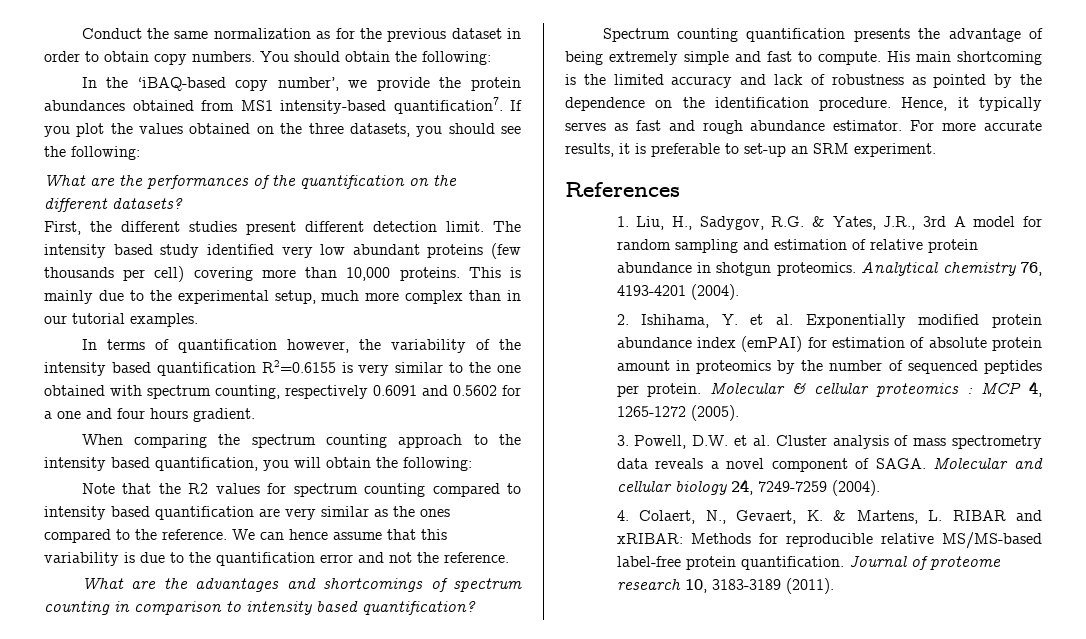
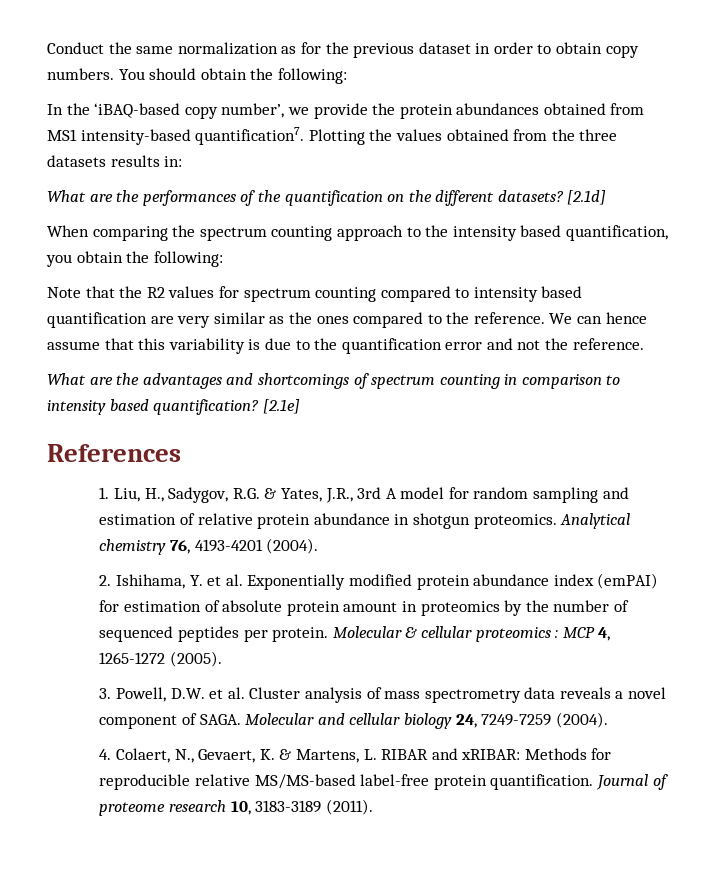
[510,100,522,111] [44,123,105,137] If you plot -> [308,129,365,145] Plotting
[256,126,274,134] on -> [513,129,548,141] from
[349,123,521,137] [44,146,140,160] datasets, you should see the following: -> [47,155,183,167] datasets results in:
[44,221,521,235] [44,243,521,259] [44,266,521,282] [44,290,521,304] [44,313,198,327] [81,339,521,353] [44,360,522,376] [44,385,521,399] [44,408,255,422] // First, the different studies present different detection limit. The intensity based study identified very low abundant proteins (few thousands per cell) covering more than 10,000 proteins. This is mainly due to the experimental setup, much more complex than in our tutorial examples. // In terms of quantification however, the variability of the intensity based quantification R2=0.6155 is very similar to the one obtained with spectrum counting, respectively 0.6091 and 0.5602 for a one and four hours gradient. -> [567,190,607,205] [2.1d]
[294,457,321,468] will -> (72, 260) none
[602,28,1043,42] [565,51,1042,65] [565,74,1042,88] [565,97,1042,111] [565,120,1042,134] [565,143,936,157] // Spectrum counting quantification presents the advantage of being extremely simple and fast to compute. His main shortcoming is the limited accuracy and lack of robustness as pointed by the dependence on the identification procedure. Hence, it typically serves as fast and rough abundance estimator. For more accurate results, it is preferable to set-up an SRM experiment. -> [262,399,300,414] [2.1e]

